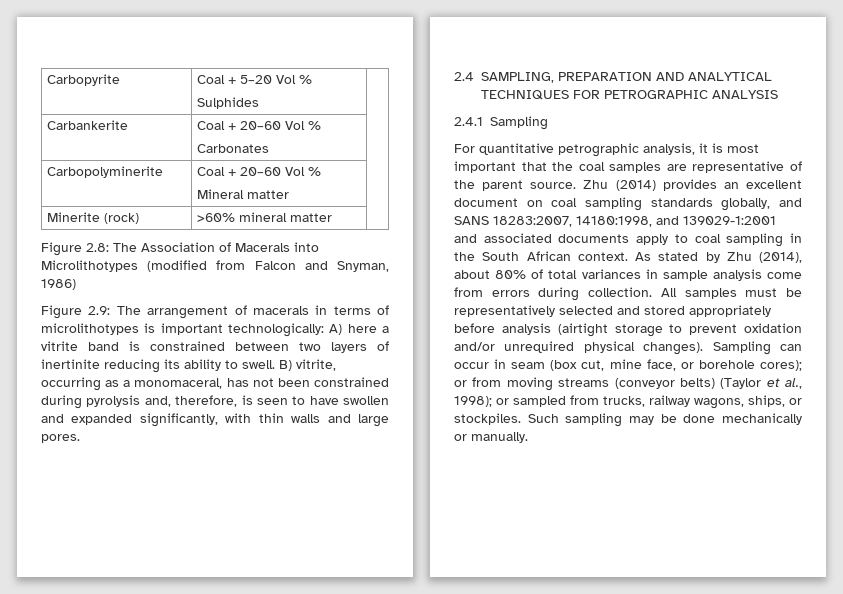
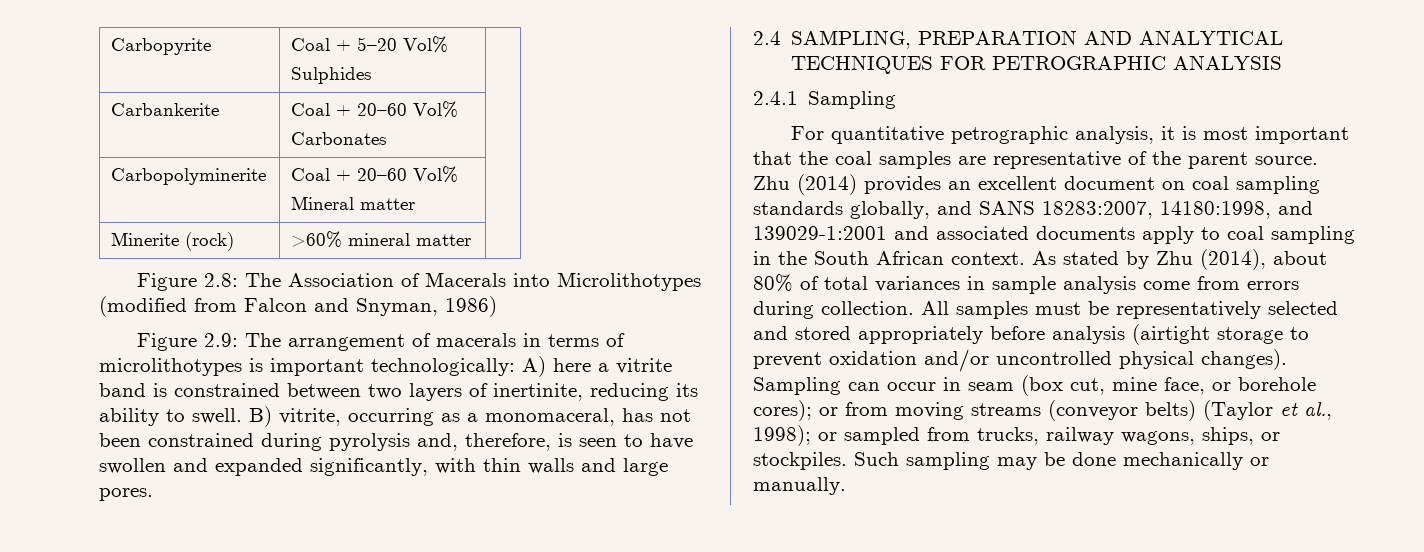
[275,75,312,84] Vol % -> [403,36,449,53] Vol%
[284,121,321,130] Vol % -> [413,101,459,118] Vol%
[284,167,321,176] Vol % -> [413,166,459,183] Vol%
[41,359,100,369] inertinite -> [493,383,583,401] inertinite,
[504,341,575,353] unrequired -> [996,351,1112,365] uncontrolled

